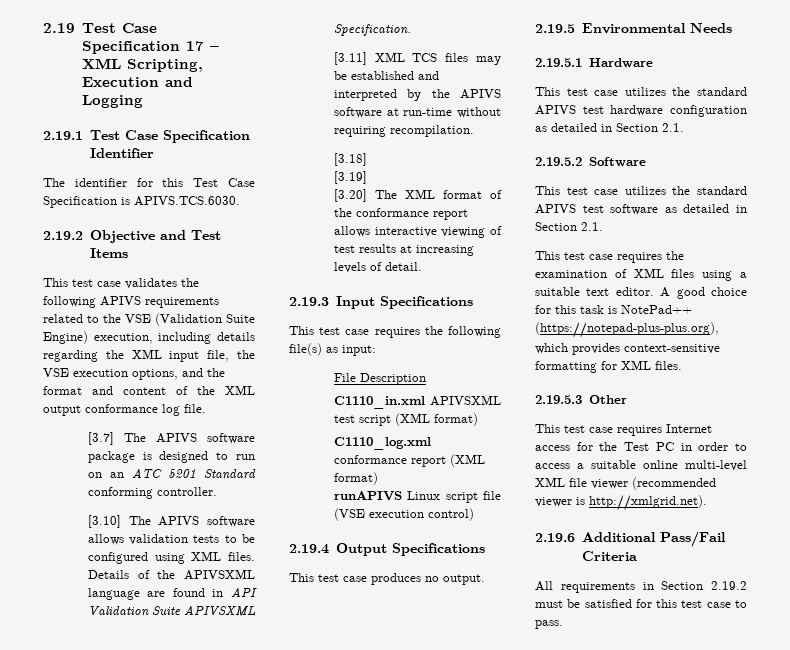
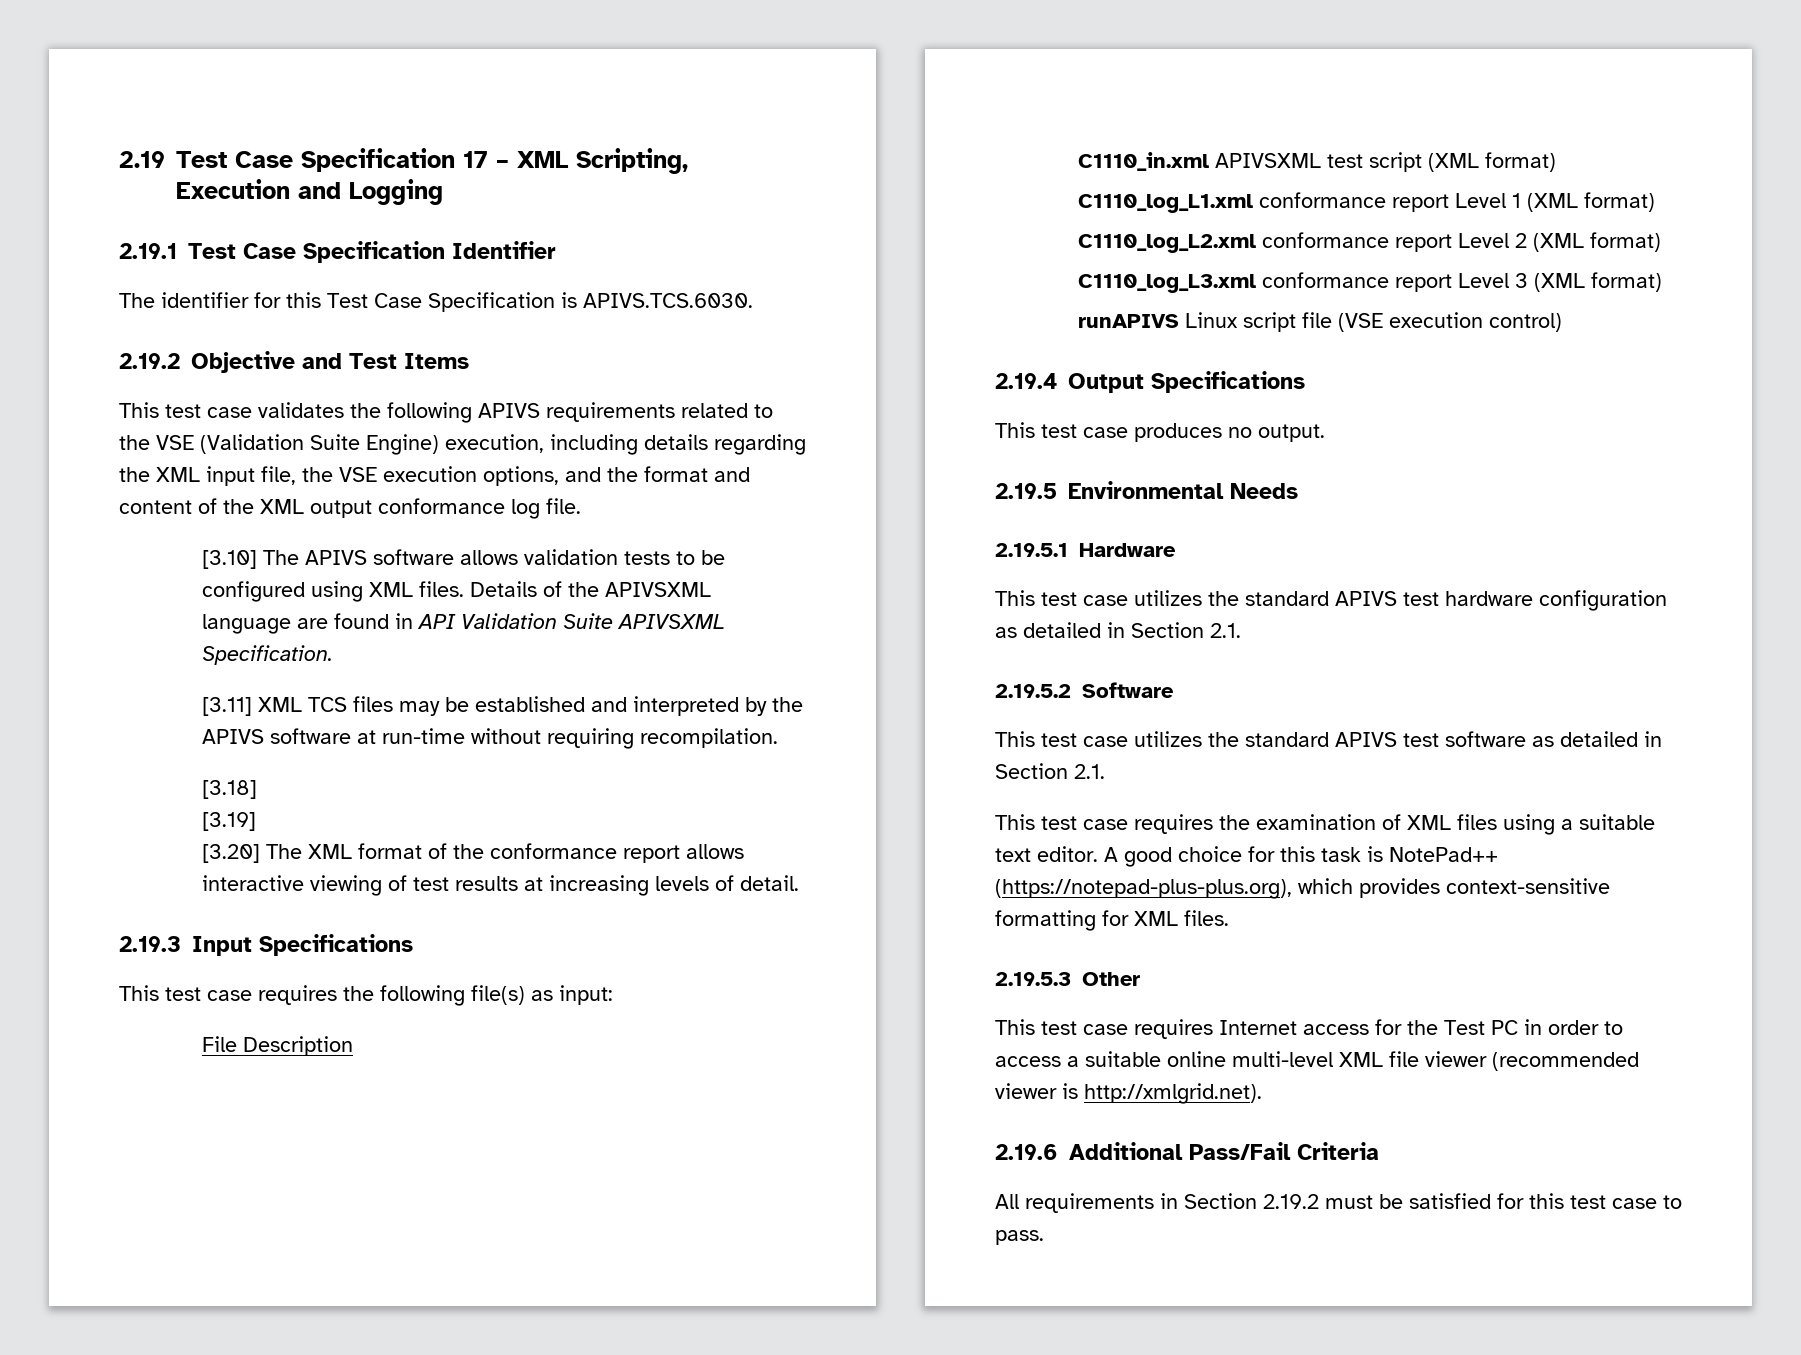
[87,432,255,445] [87,451,255,463] [87,468,256,479] [87,487,217,499] // [3.7] The APIVS software package is designed to run on an ATC 5201 Standard conforming controller. -> (581, 506) none
[333,437,431,450] [333,455,446,467] C1110_log.xml conformance report -> [1078,192,1656,213] [1078,232,1662,253] [1078,272,1529,293] C1110_log_L1.xml conformance report Level 1 (XML format) // C1110_log_L2.xml conformance report Level 2 (XML format) // C1110_log_L3.xml conformance report Level 3

